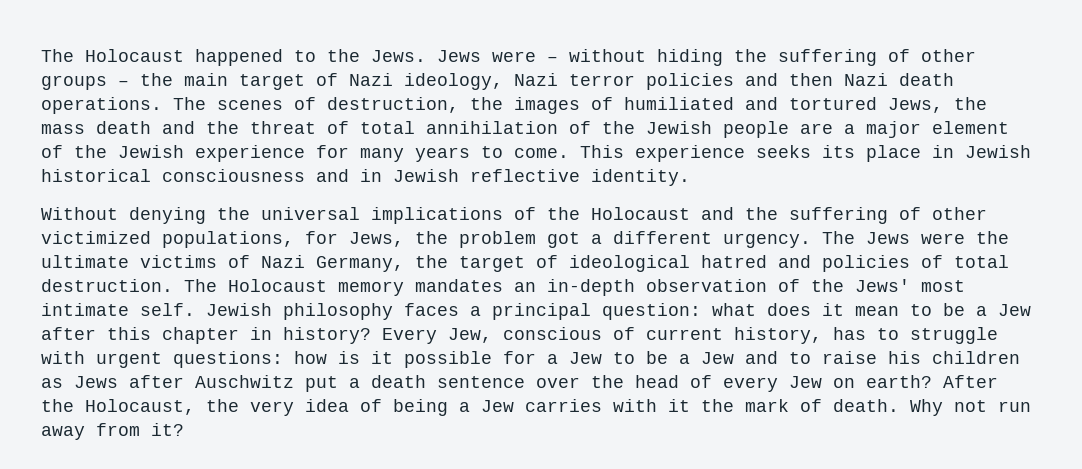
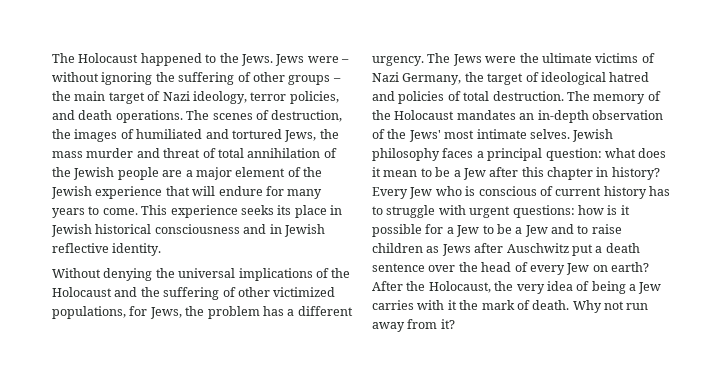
[657,49,723,66] hiding -> [101,72,153,85] ignoring
[514,73,888,90] Nazi terror policies and then Nazi -> [250,91,339,104] [52,110,75,120] terror policies, and
[96,121,239,134] death and the -> [86,148,160,158] murder and
(305, 153) none -> [165,186,263,196] that will endure
[547,232,580,248] got -> [262,306,284,316] has
[228,279,404,296] Holocaust memory -> [593,91,661,104] [372,110,455,120] memory of the Holocaust
[140,303,195,316] self. -> [529,129,570,139] selves.
[448,328,492,343] Jew, -> [409,186,476,199] Jew who is
[734,327,822,344] history, -> [603,186,647,199] history
[888,351,921,364] his -> (622, 229) none

